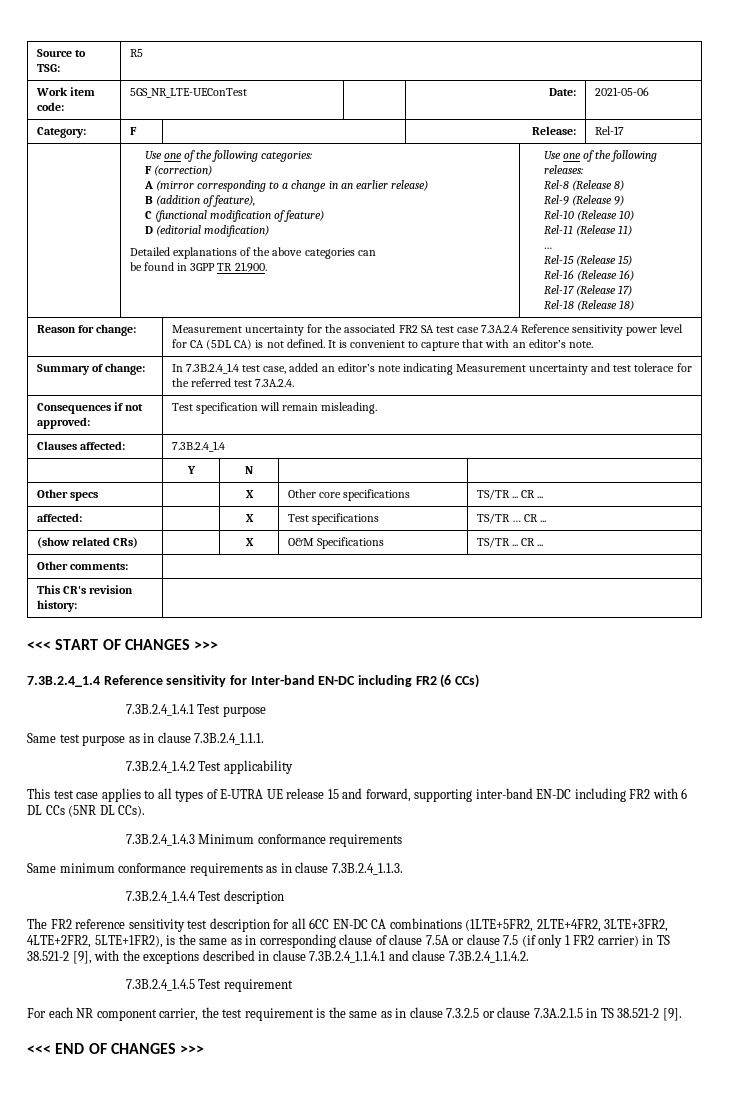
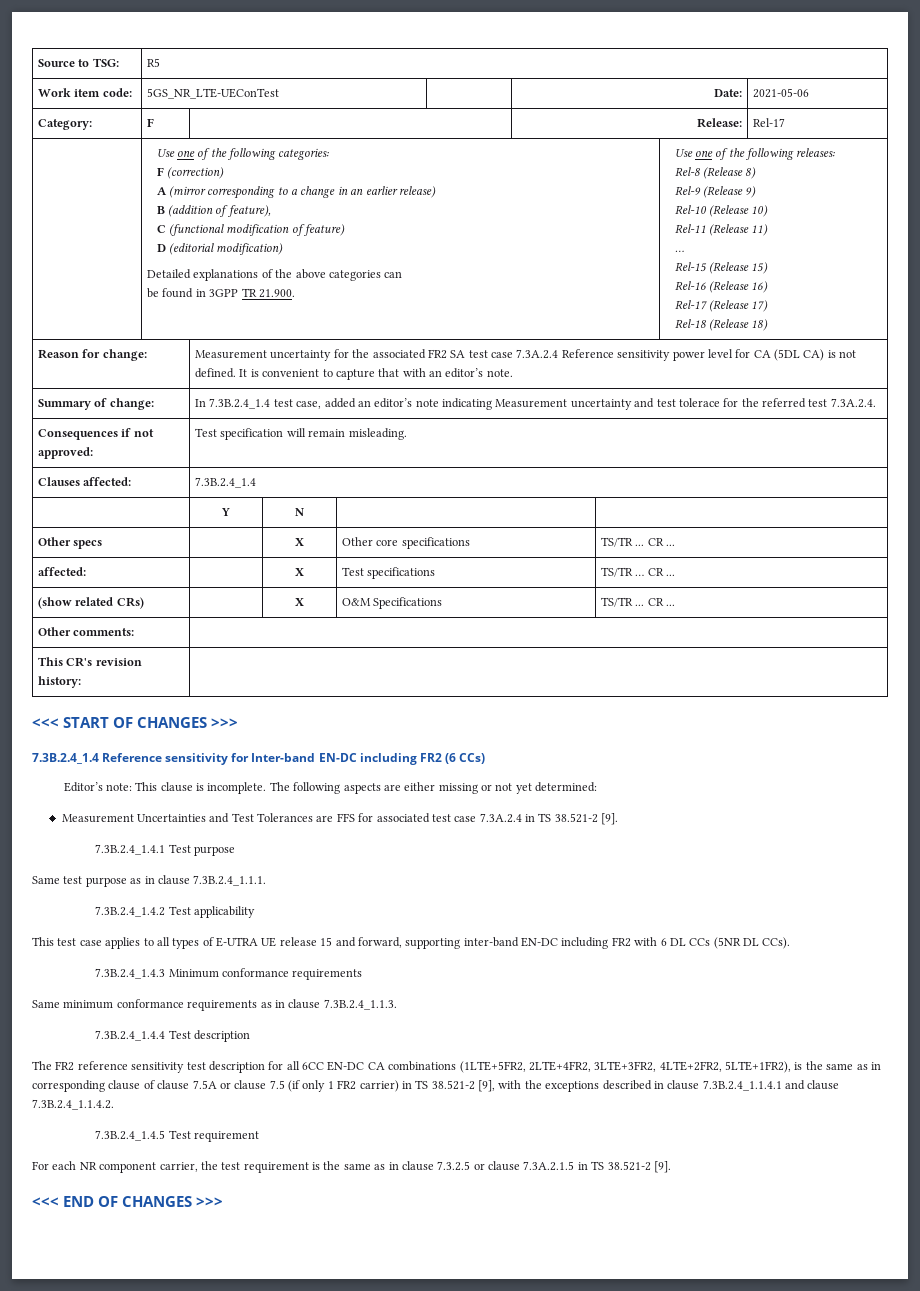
(479, 681) none -> [63,782,598,794] [61,813,619,825] // Editor’s note: This clause is incomplete. The following aspects are either missing or not yet determined: // Measurement Uncertainties and Test Tolerances are FFS for associated test case 7.3A.2.4 in TS 38.521-2 [9].

